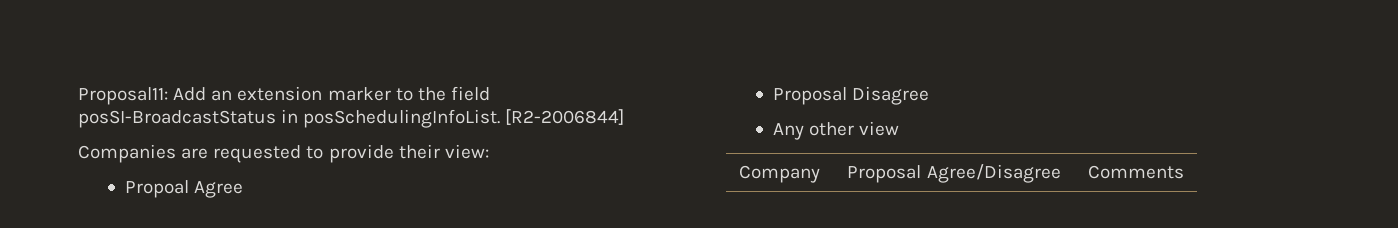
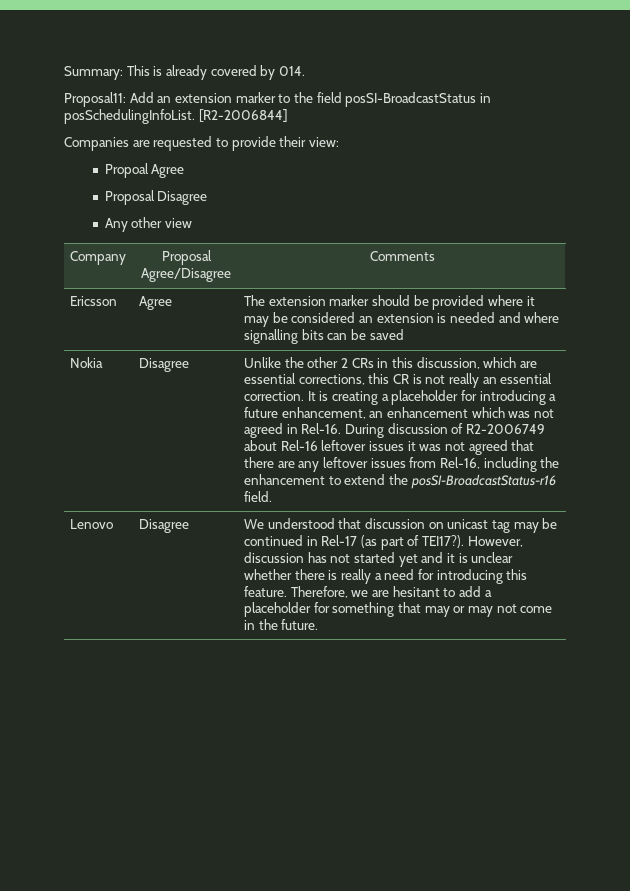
(78, 96) none -> [64,65,305,80] Summary: This is already covered by 014. //
(1184, 172) none -> [70,296,118,306] [139,296,173,310] [244,295,535,310] [244,312,560,327] [244,329,404,344] [70,357,104,368] [139,358,190,372] [244,357,537,369] [244,373,553,388] [244,390,557,405] [244,407,555,419] [244,423,546,438] [244,440,535,455] [244,457,560,472] [244,474,556,489] [244,491,273,502] [70,519,114,529] [139,519,190,533] [244,518,558,533] [244,535,523,550] [244,552,514,567] [244,569,528,584] [244,586,492,598] [244,602,553,617] [244,619,319,630] // Ericsson | Agree | The extension marker should be provided where it may be considered an extension is needed and where signalling bits can be saved // Nokia | Disagree | Unlike the other 2 CRs in this discussion, which are essential corrections, this CR is not really an essential correction. It is creating a placeholder for introducing a future enhancement, an enhancement which was not agreed in Rel-16. During discussion of R2-2006749 about Rel-16 leftover issues it was not agreed that there are any leftover issues from Rel-16, including the enhancement to extend the posSI-BroadcastStatus-r16 field. // Lenovo | Disagree | We understood that discussion on unicast tag may be continued in Rel-17 (as part of TEI17?). However, discussion has not started yet and it is unclear whether there is really a need for introducing this feature. Therefore, we are hesitant to add a placeholder for something that may or may not come in the future.

